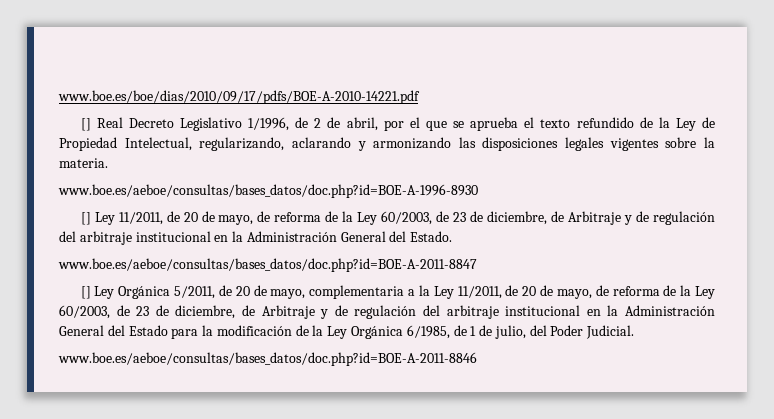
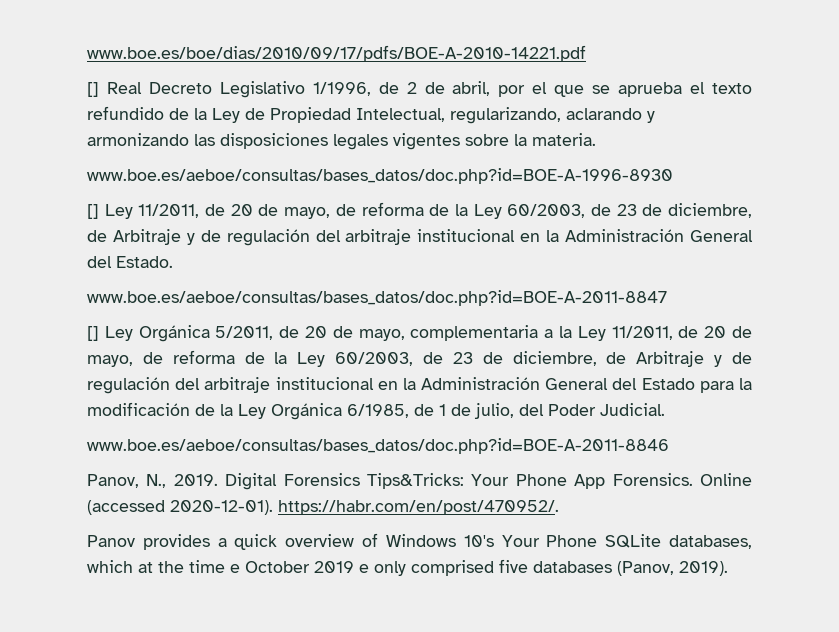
(477, 359) none -> [87,473,752,490] [87,500,559,515] [87,533,752,550] [87,559,728,576] // Panov, N., 2019. Digital Forensics Tips&Tricks: Your Phone App Forensics. Online (accessed 2020-12-01). https://habr.com/en/post/470952/. // Panov provides a quick overview of Windows 10's Your Phone SQLite databases, which at the time e October 2019 e only comprised five databases (Panov, 2019).

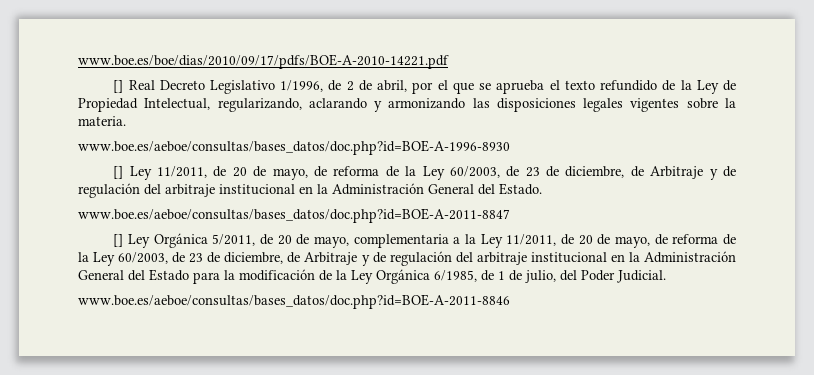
[87,473,752,490] [87,500,559,515] [87,533,752,550] [87,559,728,576] // Panov, N., 2019. Digital Forensics Tips&Tricks: Your Phone App Forensics. Online (accessed 2020-12-01). https://habr.com/en/post/470952/. // Panov provides a quick overview of Windows 10's Your Phone SQLite databases, which at the time e October 2019 e only comprised five databases (Panov, 2019). -> (510, 301) none

